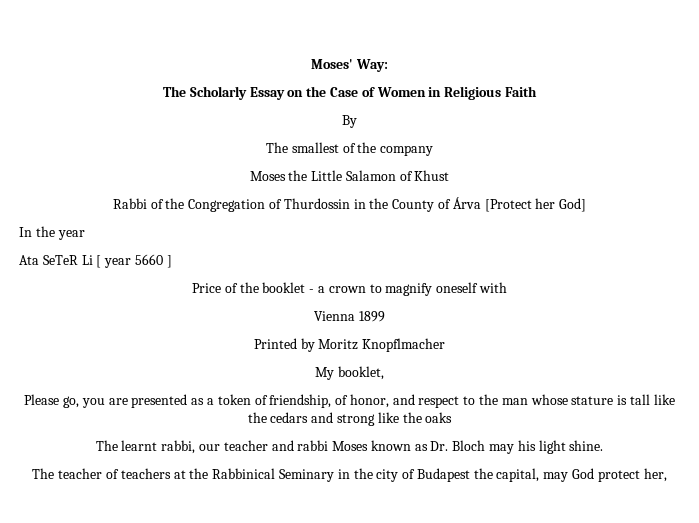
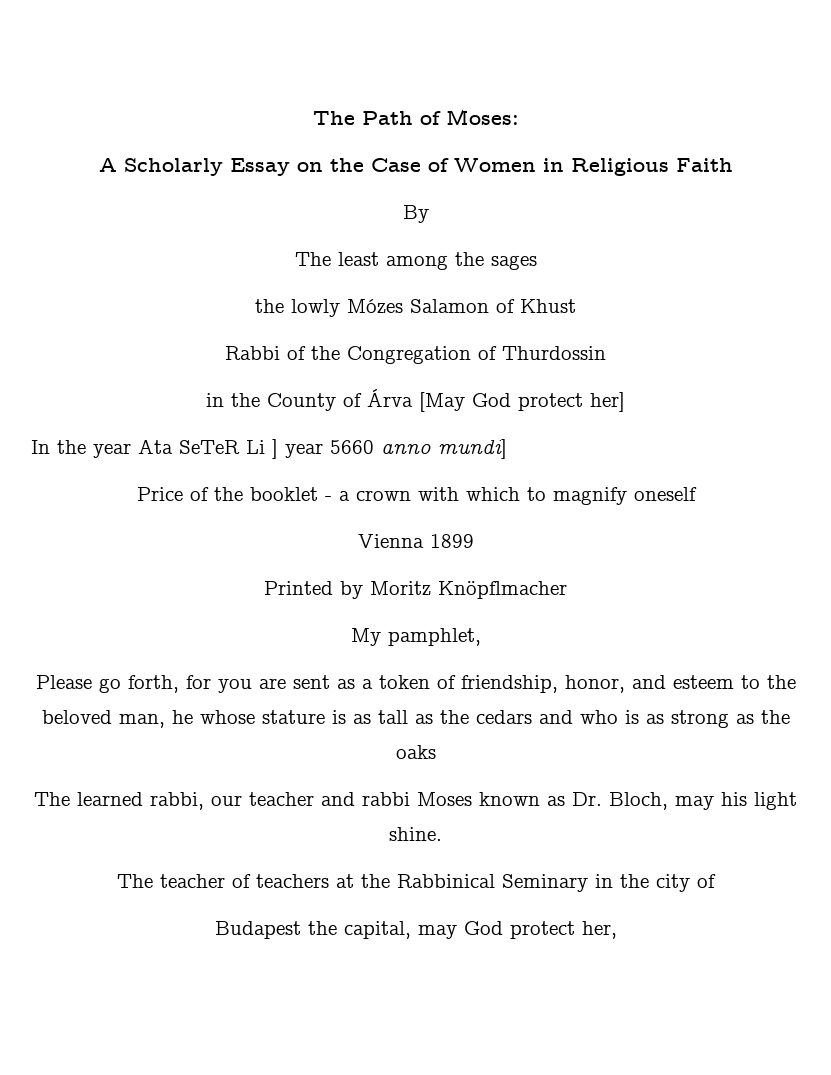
[311,59,388,72] [163,86,187,97] Moses' Way: // The -> [312,109,519,125] [98,158,117,172] The Path of Moses: // A
[291,142,434,156] [249,170,343,181] smallest of the company // Moses the Little -> [337,252,537,270] [255,299,403,317] least among the sages // the lowly Mózes
(350, 203) none -> (606, 353) //
[484,198,587,212] [Protect her God] -> [419,392,625,412] [May God protect her]
(85, 235) // -> (131, 450) none
[96,255,102,268] [ -> [272,439,278,459] ]
[166,255,172,268] ] -> [381,439,507,459] anno mundi]
(366, 289) none -> [417,487,520,501] with which
[478,282,507,293] with -> (697, 494) none
[362,338,446,352] Knopflmacher -> [438,581,567,599] Knöpflmacher
[337,366,384,380] booklet, -> [387,628,481,646] pamphlet,
[63,396,80,408] go, -> [98,675,211,693] go forth, for
[131,394,188,408] presented -> [292,675,330,689] sent
[335,395,349,405] of -> (558, 684) none
[418,396,460,408] respect -> [672,675,734,689] esteem
[501,394,675,405] [247,412,399,426] man whose stature is tall like the cedars and strong like -> [41,710,754,728] beloved man, he whose stature is as tall as the cedars and who is as strong as
[121,440,158,451] learnt -> [77,792,143,806] learned
[452,440,486,451] Bloch -> [609,792,668,810] Bloch,
(416, 474) none -> (716, 881) //

